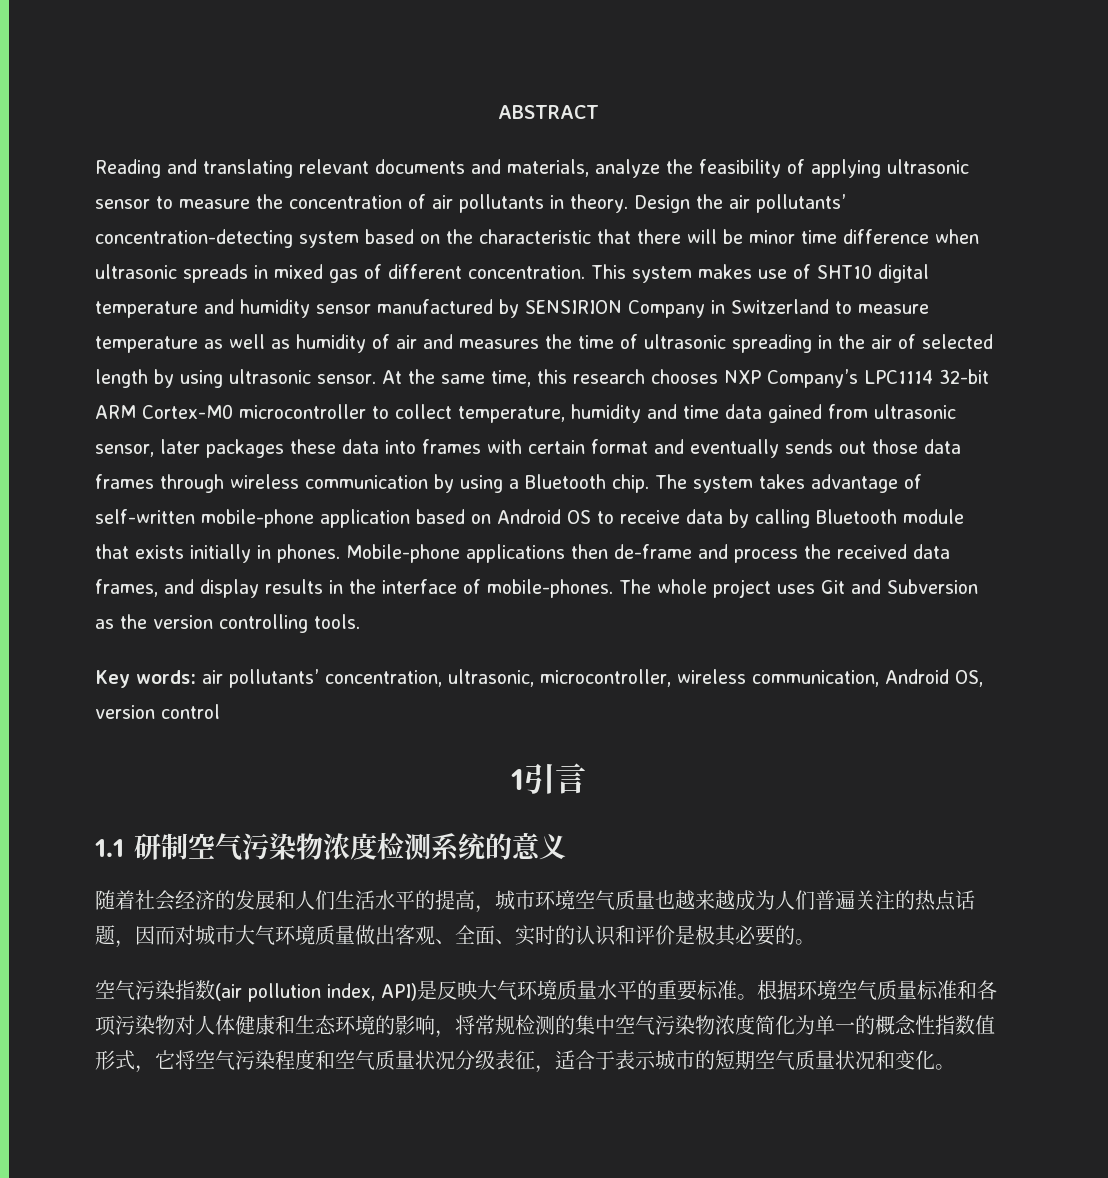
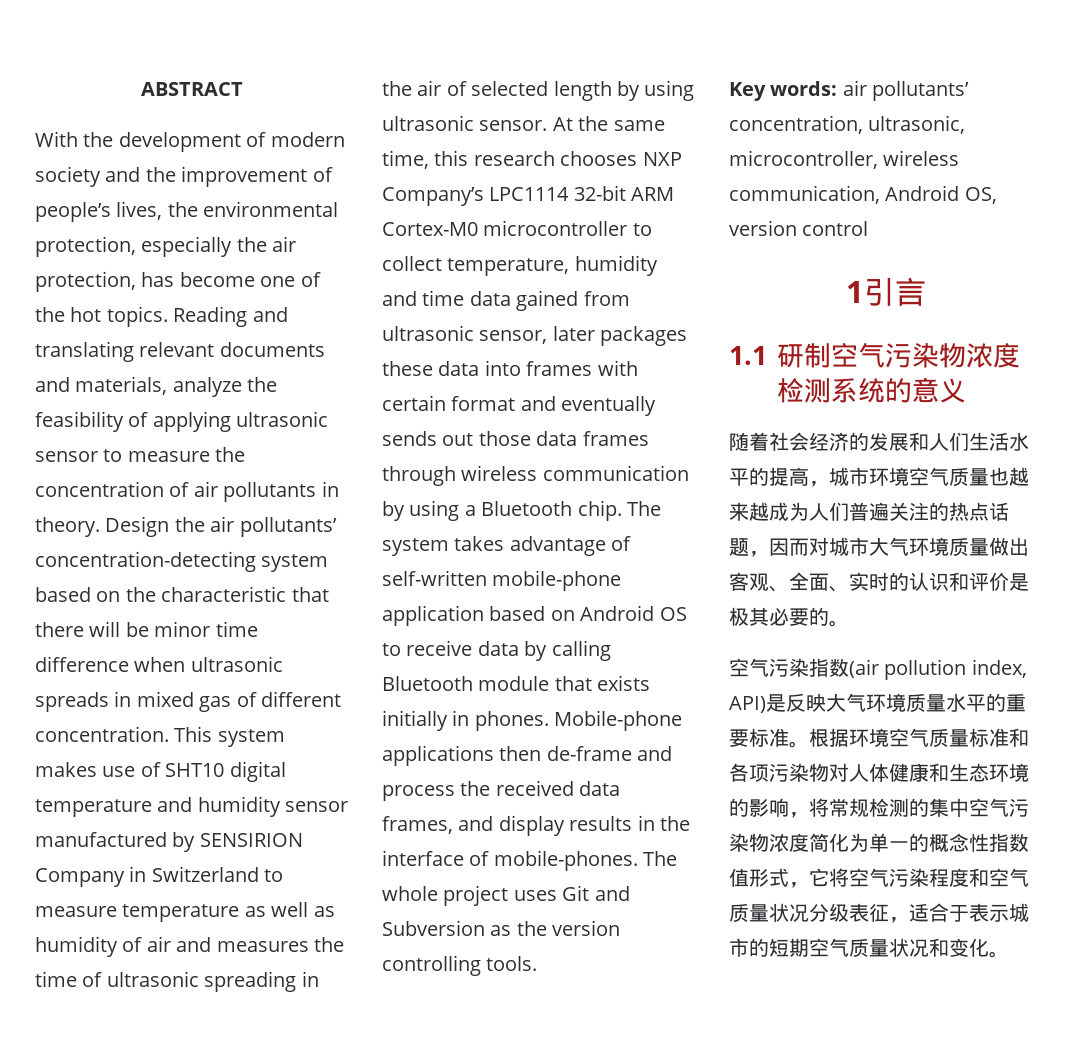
(599, 112) none -> [35,131,345,152] [35,166,333,187] [35,201,339,222] [35,236,297,257] [35,271,321,292] [35,306,168,327] With the development of modern society and the improvement of people’s lives, the environmental protection, especially the air protection, has become one of the hot topics.

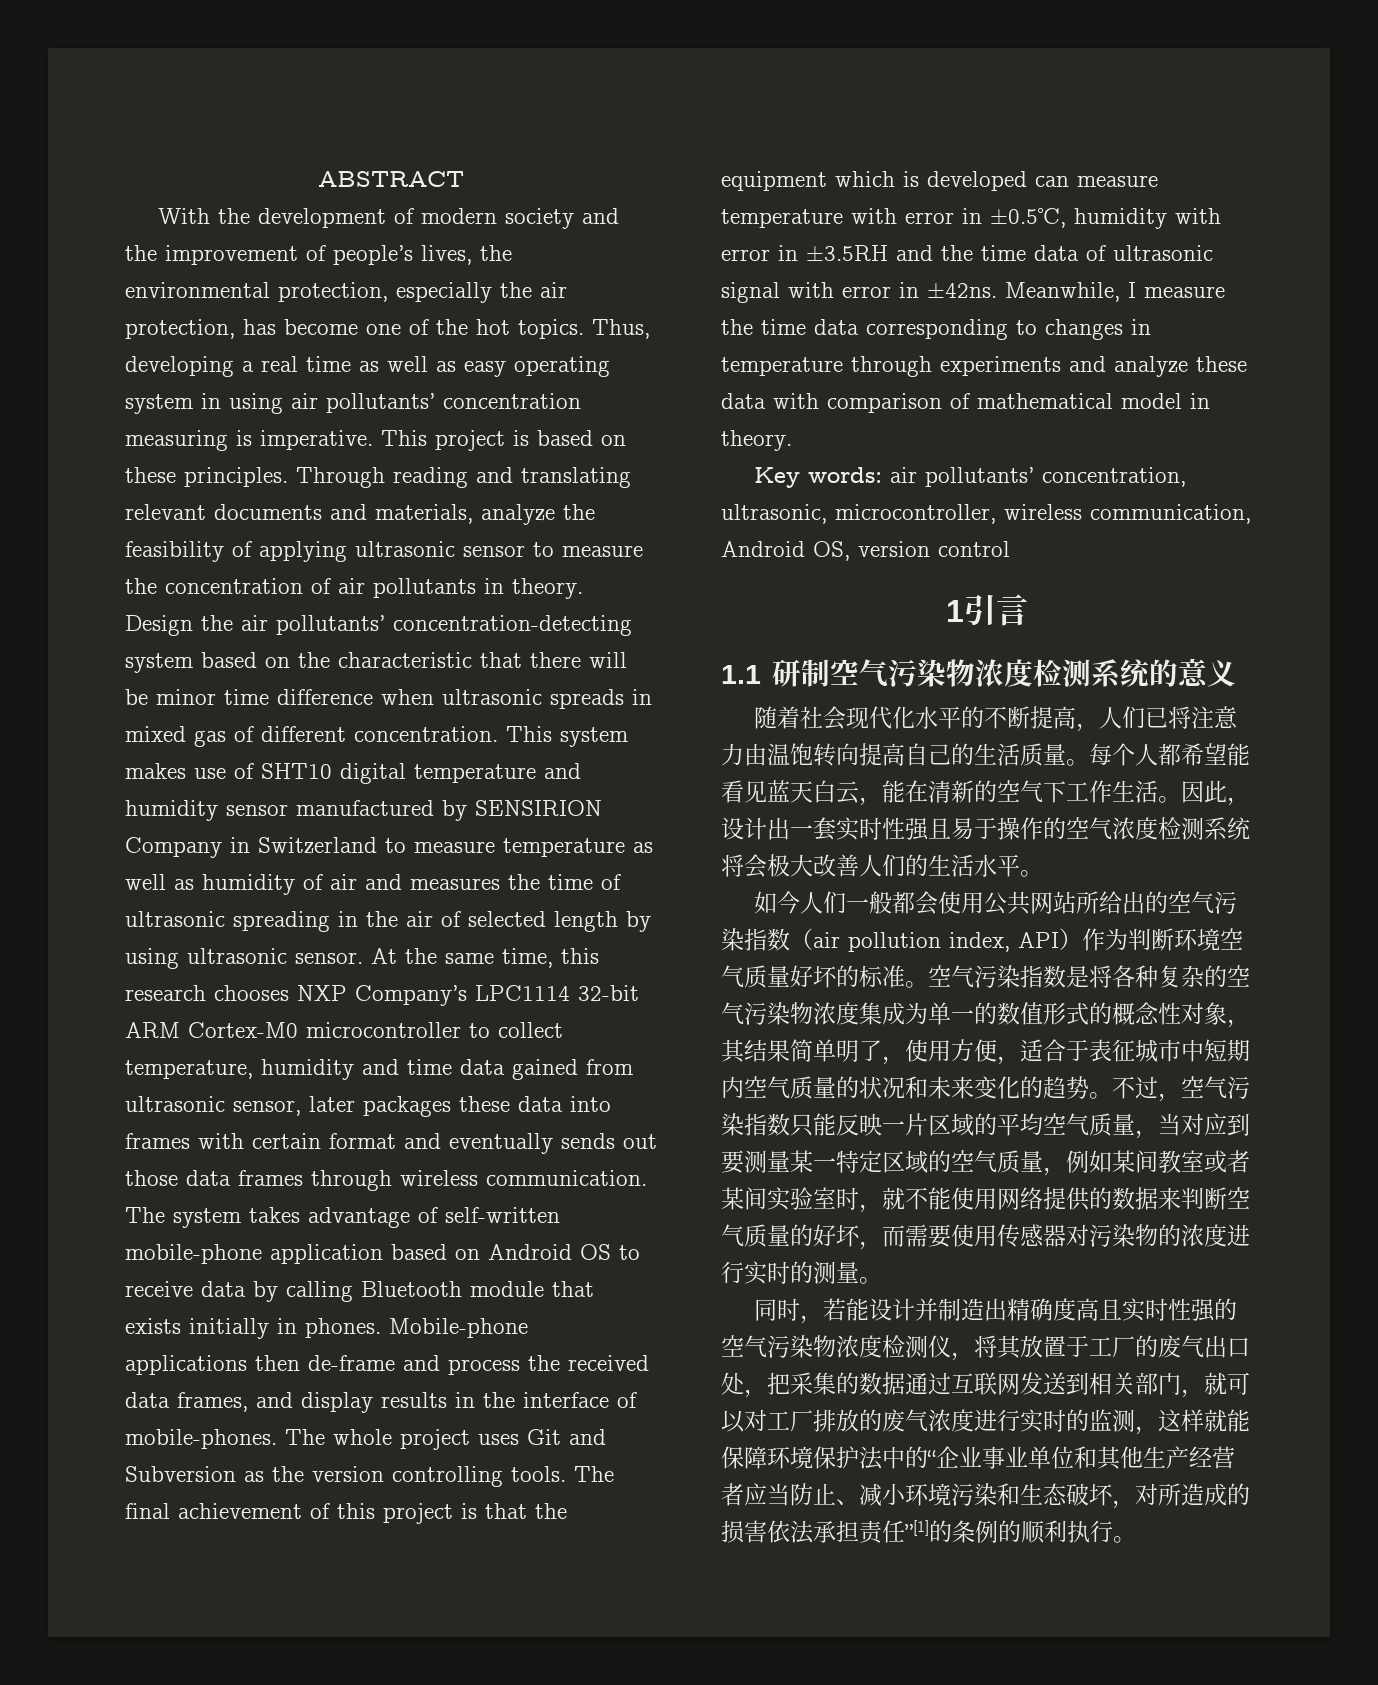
[173,306,248,327] Reading -> [592,319,650,339] [125,356,610,377] [125,393,581,414] [125,430,626,451] [125,467,468,488] Thus, developing a real time as well as easy operating system in using air pollutants’ concentration measuring is imperative. This project is based on these principles. Through reading
[542,465,689,481] [382,500,622,521] communication by using a Bluetooth chip. -> [486,1170,647,1186] communication.
(538, 963) none -> [574,1466,614,1482] [125,1503,567,1524] [721,171,1158,191] [721,208,1221,229] [721,245,1213,261] [721,282,1225,303] [721,319,1151,340] [721,356,1247,377] [721,393,1210,413] [721,430,792,451] The final achievement of this project is that the equipment which is developed can measure temperature with error in ±0.5℃, humidity with error in ±3.5RH and the time data of ultrasonic signal with error in ±42ns. Meanwhile, I measure the time data corresponding to changes in temperature through experiments and analyze these data with comparison of mathematical model in theory.
[809,432,1029,451] [729,467,1029,487] [729,502,1009,521] [729,537,1029,557] [729,572,1029,592] [729,607,849,627] [729,658,1027,680] [729,693,1026,713] [729,728,1029,748] [729,763,1029,782] [729,798,1029,818] [729,833,849,852] 经济的发展和人们生活水平的提高，城市环境空气质量也越来越成为人们普遍关注的热点话题，因而对城市大气环境质量做出客观、全面、实时的认识和评价是极其必要的。 // 空气污染指数(air pollution index, API)是反映大气环境质量水平的重要标准。根据环境空气质量标准和各项污染物对人体健康和生态环境的影响，将常规检测的集中空气污染物浓度简化 -> [846,706,1239,732] [721,743,1250,767] [721,780,1250,806] [721,817,1250,841] [721,854,1043,878] [754,891,1238,915] [721,928,1243,952] [721,965,1250,988] [721,1002,905,1025] 现代化水平的不断提高，人们已将注意力由温饱转向提高自己的生活质量。每个人都希望能看见蓝天白云，能在清新的空气下工作生活。因此，设计出一套实时性强且易于操作的空气浓度检测系统将会极大改善人们的生活水平。 // 如今人们一般都会使用公共网站所给出的空气污染指数（air pollution index, API）作为判断环境空气质量好坏的标准。空气污染指数是将各种复杂的空气污染物浓度集成
[929,833,1029,852] [729,868,1029,888] [729,903,1029,923] [729,938,989,957] 概念性指数值形式，它将空气污染程度和空气质量状况分级表征，适合于表示城市的短期空气质量状况和变化 -> [997,1002,1250,1028] [721,1039,1250,1065] [721,1076,1250,1102] [721,1113,1250,1139] [721,1150,1250,1176] [721,1187,1250,1213] [721,1224,1250,1250] [721,1261,882,1285] [754,1298,1238,1324] [721,1335,1250,1361] [721,1372,1250,1398] [721,1409,1250,1435] [721,1446,1235,1470] [721,1483,1250,1509] [721,1520,1113,1544] 数值形式的概念性对象，其结果简单明了，使用方便，适合于表征城市中短期内空气质量的状况和未来变化的趋势。不过，空气污染指数只能反映一片区域的平均空气质量，当对应到要测量某一特定区域的空气质量，例如某间教室或者某间实验室时，就不能使用网络提供的数据来判断空气质量的好坏，而需要使用传感器对污染物的浓度进行实时的测量。 // 同时，若能设计并制造出精确度高且实时性强的空气污染物浓度检测仪，将其放置于工厂的废气出口处，把采集的数据通过互联网发送到相关部门，就可以对工厂排放的废气浓度进行实时的监测，这样就能保障环境保护法中的“企业事业单位和其他生产经营者应当防止、减小环境污染和生态破坏，对所造成的损害依法承担责任”[1]的条例的顺利执行

